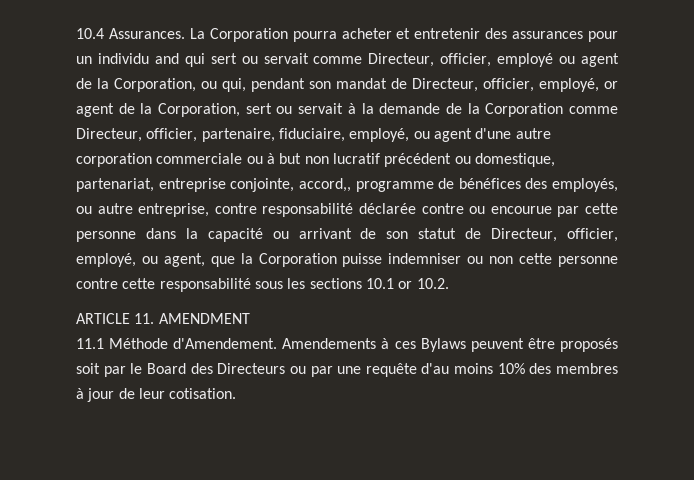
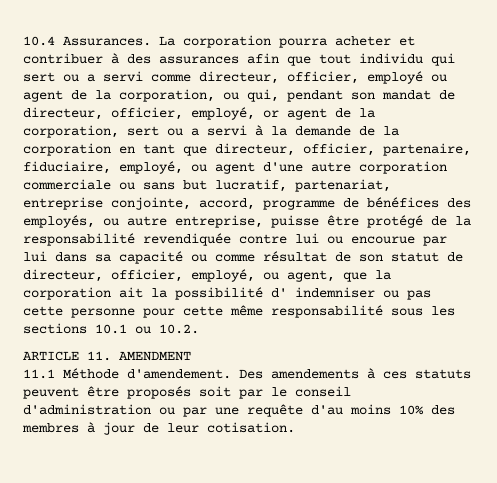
[209,28,288,42] Corporation -> [183,35,271,48] corporation
[414,28,619,42] [76,53,435,67] entretenir des assurances pour un individu and qui sert ou servait comme Directeur, -> [23,53,455,66] [23,71,279,84] contribuer à des assurances afin que tout individu qui sert ou a servi comme directeur,
[114,78,196,92] Corporation, -> [119,89,215,102] corporation,
[412,78,478,92] Directeur, -> [23,107,103,120] directeur,
[158,103,344,117] Corporation, sert ou servait -> [23,125,247,138] corporation, sert ou a servi
[485,103,618,117] [76,128,142,142] Corporation comme Directeur, -> [23,143,295,156] corporation en tant que directeur,
[266,153,555,167] à but non lucratif précédent ou domestique, -> [143,179,287,192] sans but lucratif,
[298,178,351,192] accord,, -> [199,198,255,210] accord,
[214,203,619,217] [76,228,352,242] contre responsabilité déclarée contre ou encourue par cette personne dans la capacité ou arrivant -> [271,215,471,228] [23,233,447,246] [23,251,327,264] puisse être protégé de la responsabilité revendiquée contre lui ou encourue par lui dans sa capacité ou comme résultat
[491,228,558,242] Directeur, -> [23,269,103,282] directeur,
[258,253,383,267] Corporation puisse -> [23,287,287,300] corporation ait la possibilité d'
[489,253,619,267] [76,278,156,289] non cette personne contre cette -> [407,290,431,300] [23,305,263,318] pas cette personne pour cette même
[398,281,413,289] or -> [135,326,151,334] ou
[173,338,377,349] d'Amendement. Amendements -> [127,369,359,379] d'amendement. Des amendements
[420,338,466,352] Bylaws -> [415,369,471,379] statuts
[146,363,286,374] Board des Directeurs -> [295,386,351,397] [23,404,151,415] conseil d'administration

